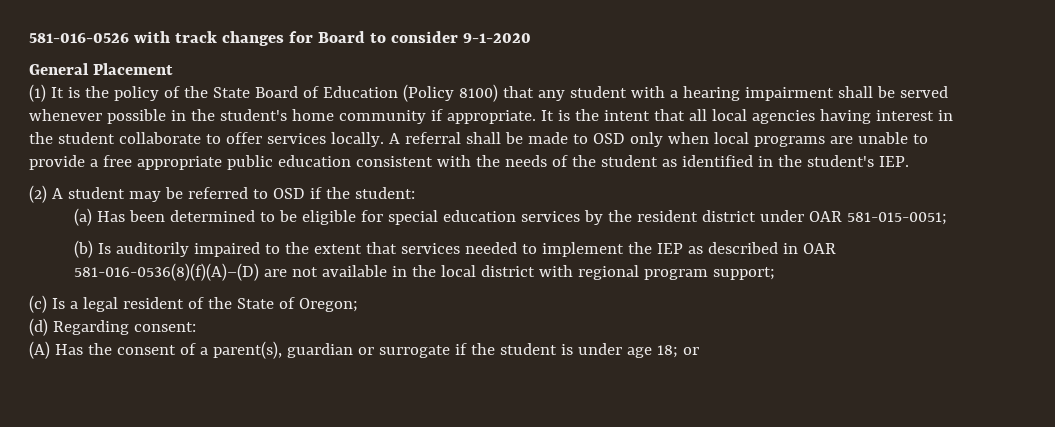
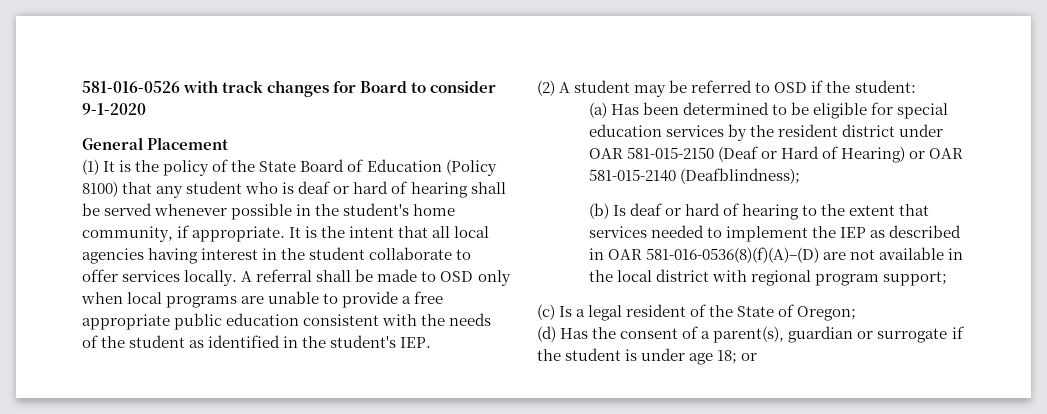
[630,86,834,101] with a hearing impairment -> [245,181,468,198] who is deaf or hard of hearing
[338,110,426,124] community -> [82,226,173,242] community,
[846,212,947,225] [73,240,260,258] 581-015-0051; // (b) Is auditorily impaired -> [626,146,963,163] [588,168,800,184] [588,203,799,220] 581-015-2150 (Deaf or Hard of Hearing) or OAR 581-015-2140 (Deafblindness); // (b) Is deaf or hard of hearing
[52,320,196,335] [29,341,50,359] Regarding consent: // (A) -> (556, 334) none

